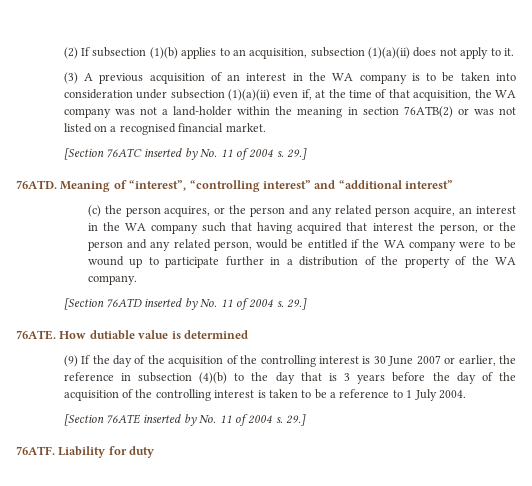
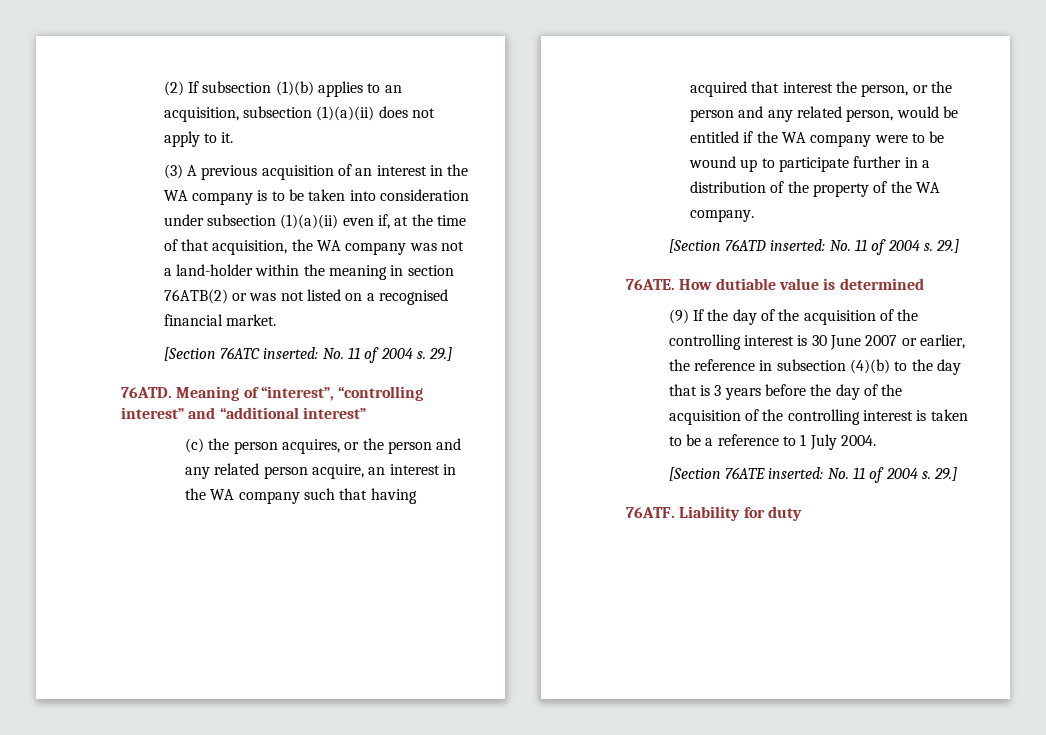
[144,148,198,160] inserted by -> [263,347,319,359] inserted:
[144,298,198,310] inserted by -> [770,239,826,251] inserted:
[143,414,197,426] inserted by -> [768,467,824,479] inserted:

